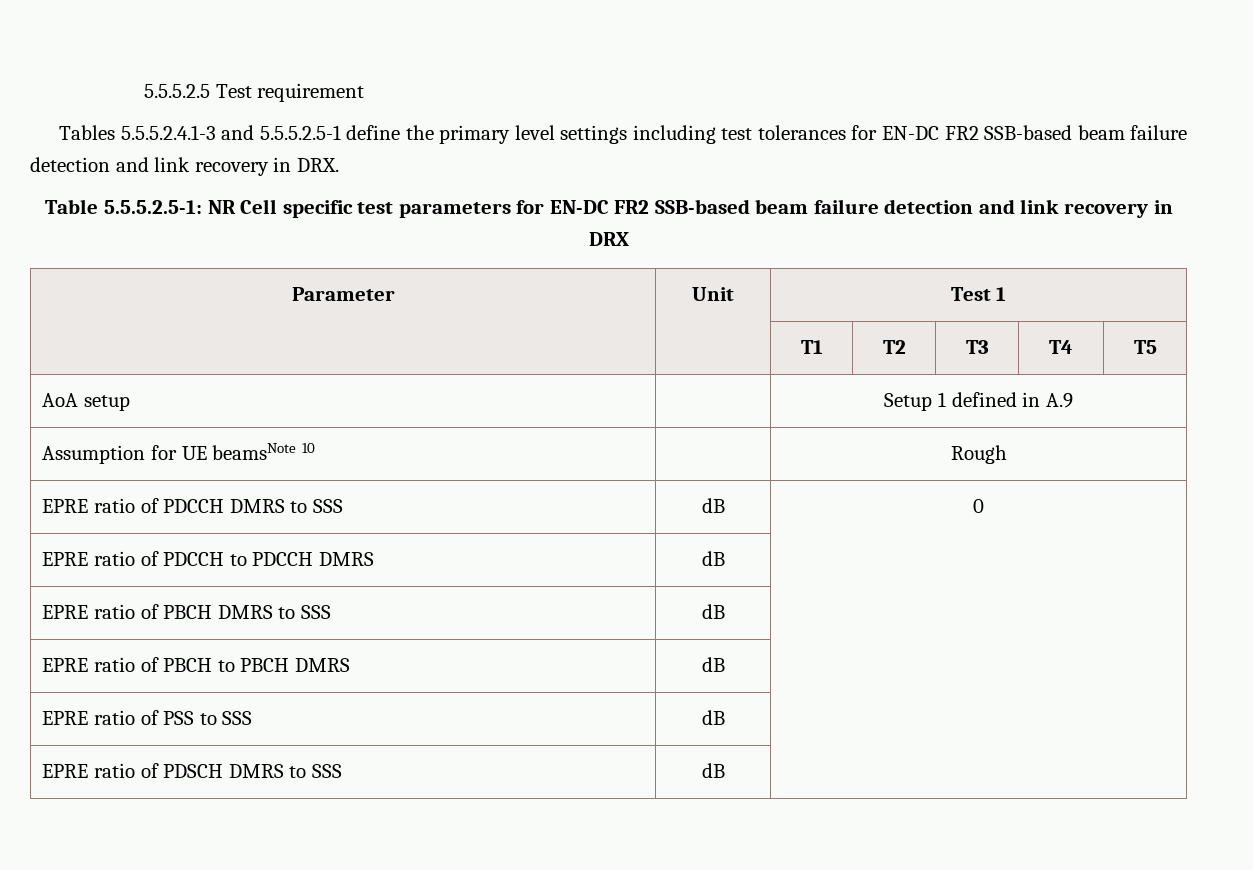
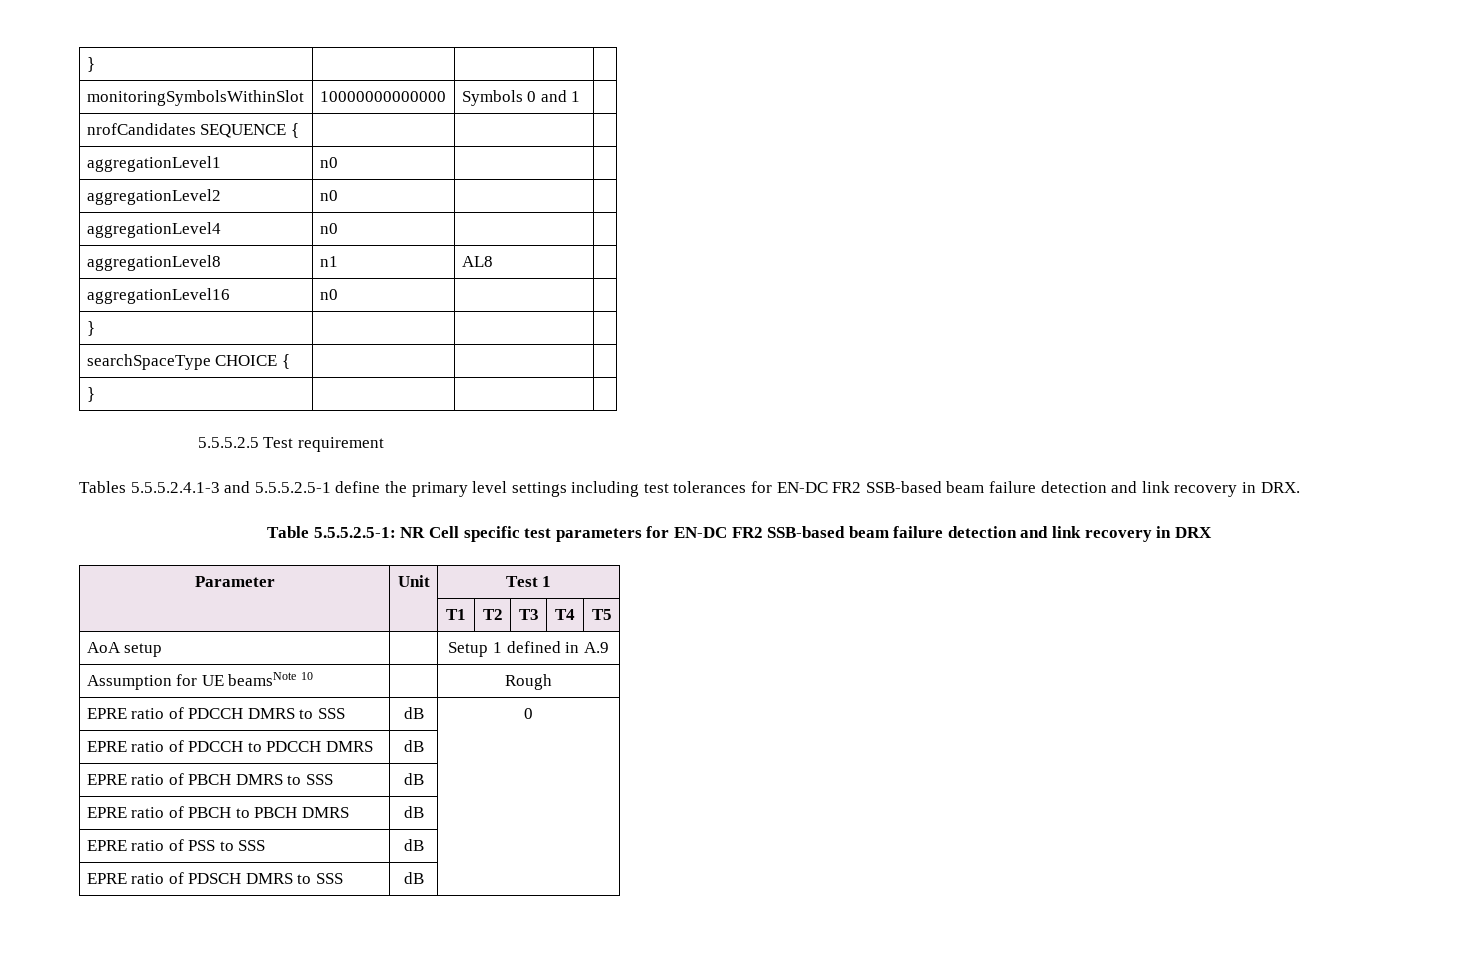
(144, 91) none -> [86,57,95,72] [86,90,304,106] [319,91,446,102] [461,90,581,106] [86,123,299,138] [86,156,221,172] [319,157,338,168] [86,189,221,205] [319,190,338,201] [86,222,221,238] [319,223,338,234] [86,255,221,271] [319,256,338,267] [461,256,493,267] [86,288,230,304] [319,289,338,300] [86,321,95,336] [86,354,290,370] [86,387,95,402] } | | | // monitoringSymbolsWithinSlot | 10000000000000 | Symbols 0 and 1 | // nrofCandidates SEQUENCE { | | | // aggregationLevel1 | n0 | | // aggregationLevel2 | n0 | | // aggregationLevel4 | n0 | | // aggregationLevel8 | n1 | AL8 | // aggregationLevel16 | n0 | | // } | | | // searchSpaceType CHOICE { | | | // } | | | //

